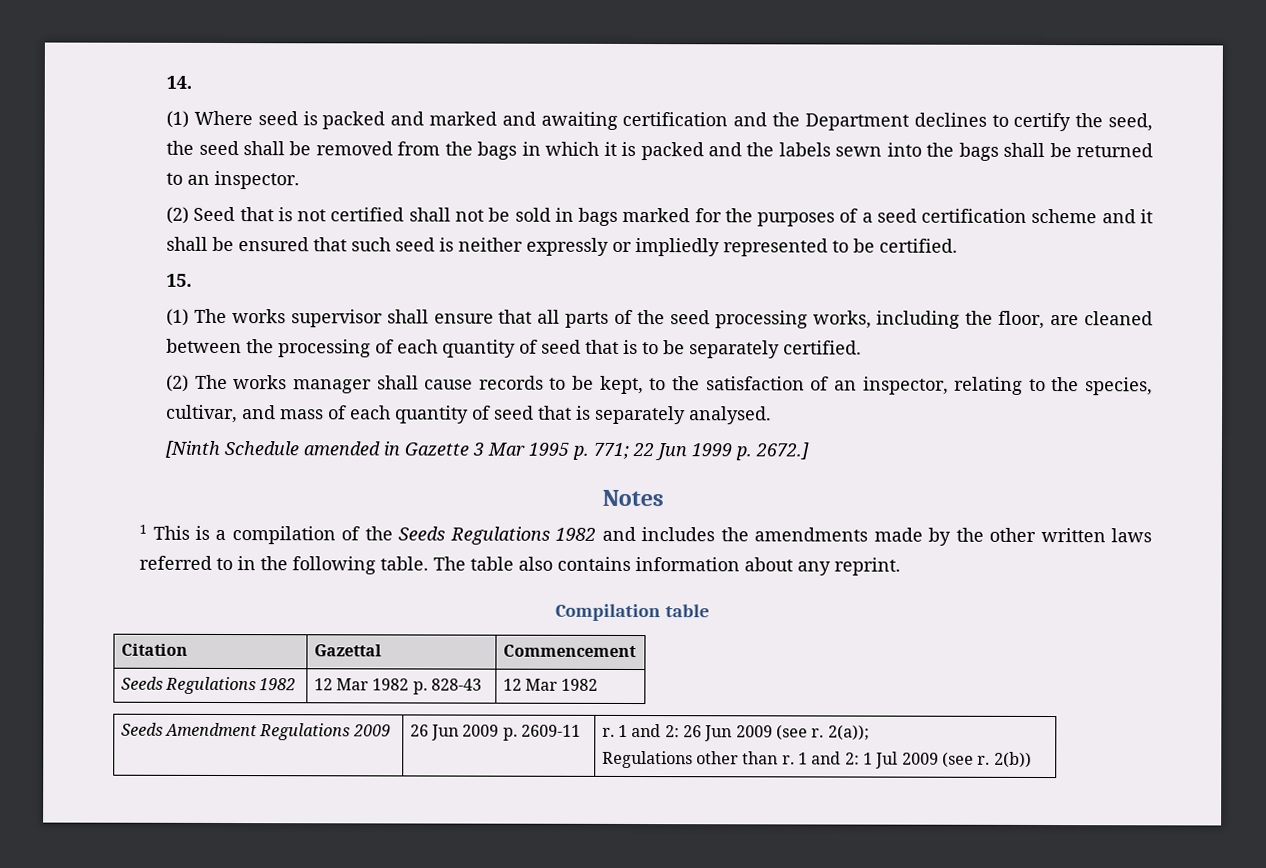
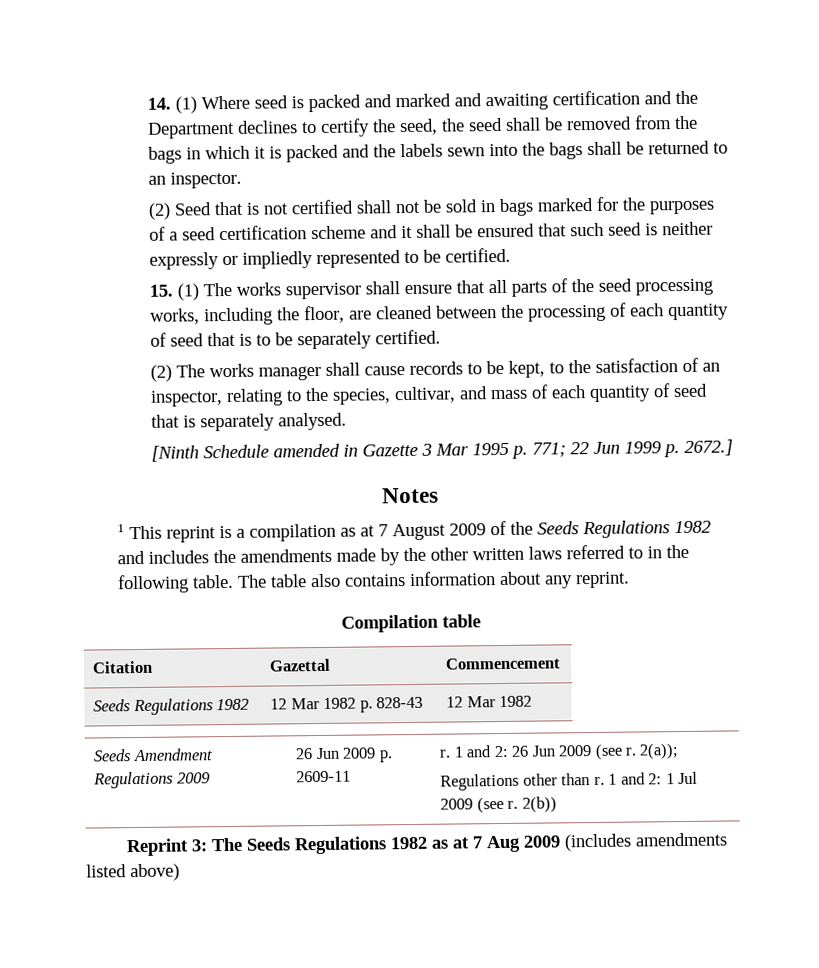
(193, 82) // -> (172, 103) none
(193, 280) // -> (174, 290) none
(190, 532) none -> [166,526,217,543] reprint
(336, 535) none -> [340,523,487,541] as at 7 August 2009
(1032, 759) none -> [126,832,728,857] [86,863,180,882] // Reprint 3: The Seeds Regulations 1982 as at 7 Aug 2009 (includes amendments listed above)

